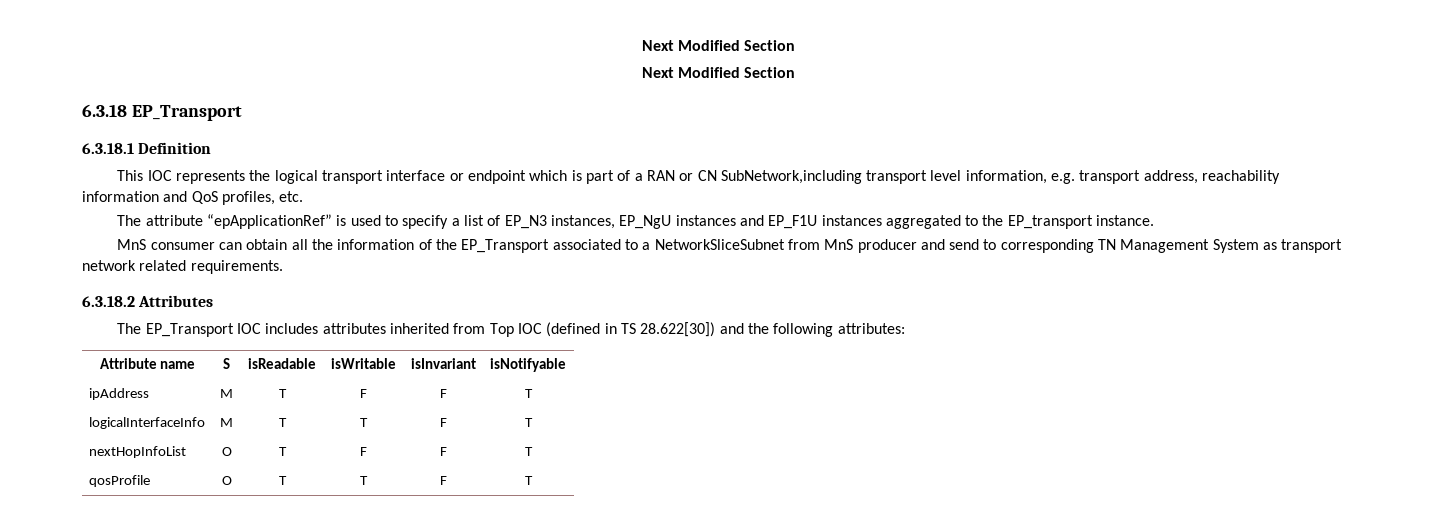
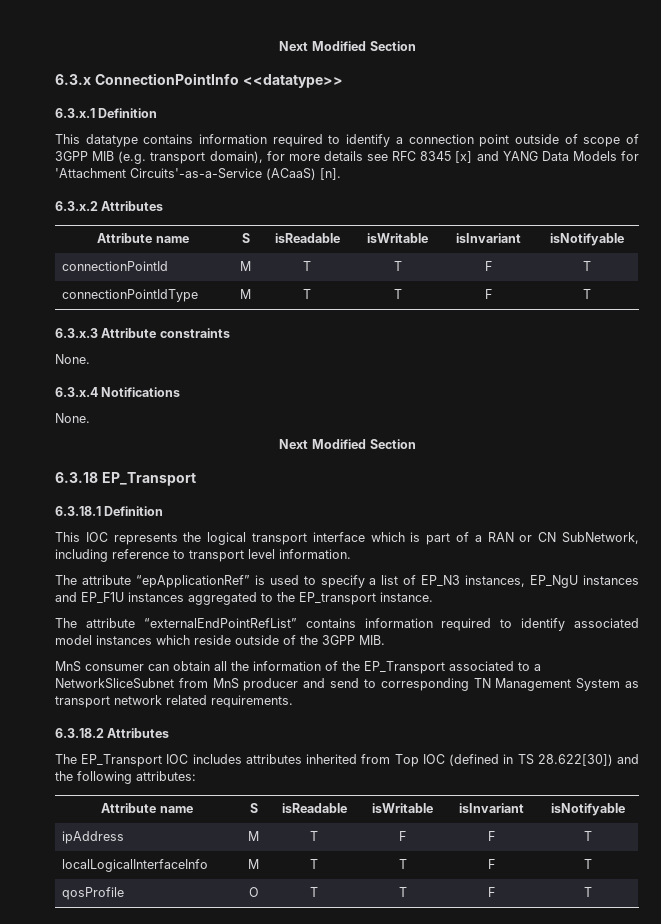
[641,40,796,51] Next Modified Section -> [278,41,416,51] [55,73,343,88] [55,108,158,118] [55,134,639,147] [55,151,639,164] [55,168,341,180] [55,201,164,211] [97,233,189,243] [241,233,250,243] [274,233,340,243] [367,233,428,243] [455,233,521,243] [549,233,624,246] [61,261,168,271] [240,261,251,271] [303,261,311,271] [393,261,402,271] [484,261,492,271] [582,261,591,271] [61,289,198,302] [240,289,251,299] [303,289,311,299] [393,289,402,299] [484,289,492,299] [582,289,591,299] [55,328,230,338] [55,354,90,364] [55,387,181,397] [55,413,90,423] Next Modified Section // 6.3.x ConnectionPointInfo <<datatype>> // 6.3.x.1 Definition // This datatype contains information required to identify a connection point outside of scope of 3GPP MIB (e.g. transport domain), for more details see RFC 8345 [x] and YANG Data Models for 'Attachment Circuits'-as-a-Service (ACaaS) [n]. // 6.3.x.2 Attributes // Attribute name | S | isReadable | isWritable | isInvariant | isNotifyable // connectionPointId | M | T | T | F | T // connectionPointIdType | M | T | T | F | T // 6.3.x.3 Attribute constraints // None. // 6.3.x.4 Notifications // None.
[449,170,526,184] or endpoint -> (365, 537) none
[720,170,1281,184] [82,191,304,205] SubNetwork,including transport level information, e.g. transport address, reachability information and QoS profiles, etc. -> [562,532,640,544] [55,549,351,562] SubNetwork, including reference to transport level information.
(1155, 220) none -> [55,618,639,631] [55,635,385,645] // The attribute “externalEndPointRefList” contains information required to identify associated model instances which reside outside of the 3GPP MIB.
[88,417,205,429] [220,418,233,427] [278,418,287,427] [360,418,368,427] [439,418,447,427] [524,418,533,427] [88,446,186,458] [221,447,232,456] [278,447,287,456] [360,447,367,456] [439,447,447,456] [524,447,533,456] logicalInterfaceInfo | M | T | T | F | T // nextHopInfoList | O | T | F | F | T -> [61,859,208,872] [248,859,259,869] [310,859,318,869] [398,859,407,869] [487,859,495,869] [583,859,592,869] localLogicalInterfaceInfo | M | T | T | F | T

